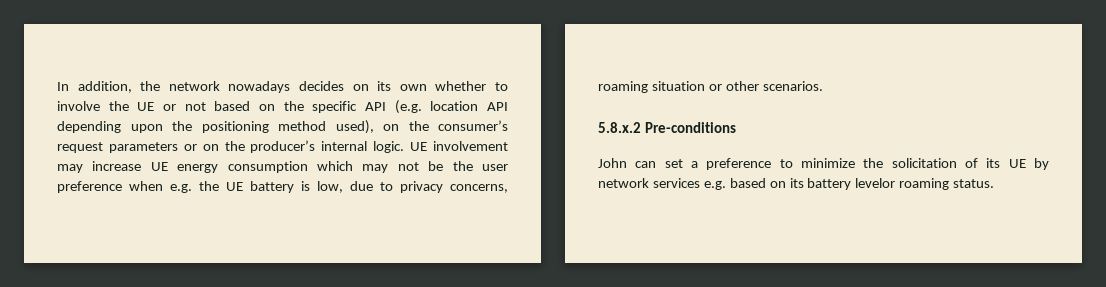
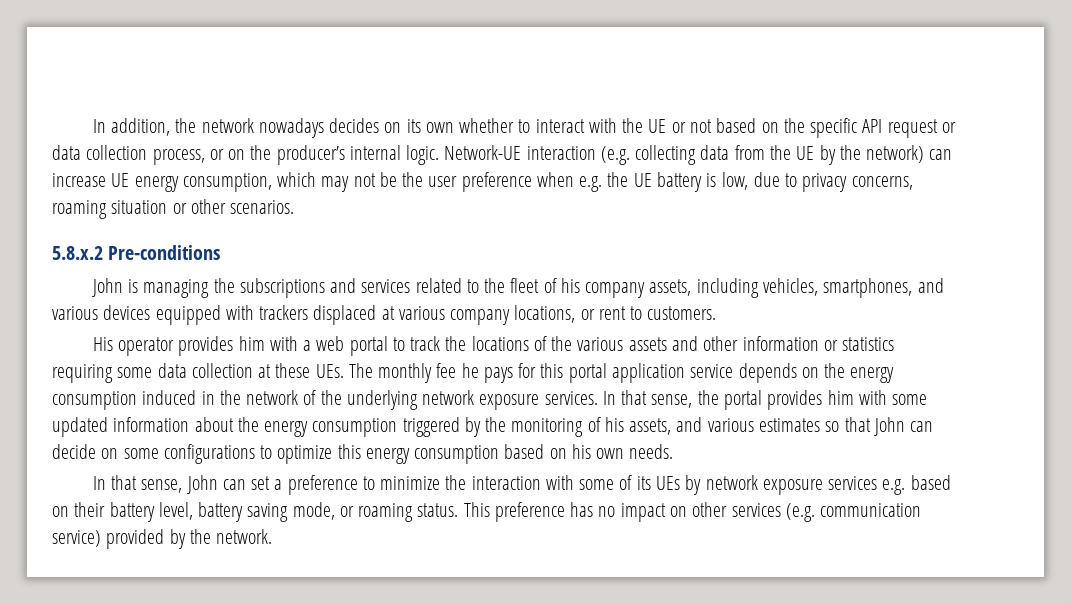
[57,101,100,111] involve -> [535,118,617,133] interact with
[394,100,508,114] [57,120,508,134] [57,142,178,153] (e.g. location API depending upon the positioning method used), on the consumer’s request parameters -> [887,119,956,138] [52,145,205,165] request or data collection process,
[410,141,509,151] [57,164,83,173] UE involvement may -> [444,145,953,165] Network-UE interaction (e.g. collecting data from the UE by the network) can
[227,161,308,173] consumption -> [182,173,272,192] consumption,
(627, 163) none -> [127,278,944,298] [52,305,717,325] [92,336,895,356] [52,363,895,383] [52,390,928,410] [52,417,934,437] [52,444,674,464] [92,475,218,494] is managing the subscriptions and services related to the fleet of his company assets, including vehicles, smartphones, and various devices equipped with trackers displaced at various company locations, or rent to customers. // His operator provides him with a web portal to track the locations of the various assets and other information or statistics requiring some data collection at these UEs. The monthly fee he pays for this portal application service depends on the energy consumption induced in the network of the underlying network exposure services. In that sense, the portal provides him with some updated information about the energy consumption triggered by the monitoring of his assets, and various estimates so that John can decide on some configurations to optimize this energy consumption based on his own needs. // In that sense, John
[891,158,957,168] solicitation -> [471,475,615,490] interaction with some
[1008,159,1026,168] UE -> [655,476,680,490] UEs
(649, 183) none -> [762,479,823,495] exposure
[789,178,995,190] its battery levelor roaming status. -> [74,502,922,522] [52,529,273,549] their battery level, battery saving mode, or roaming status. This preference has no impact on other services (e.g. communication service) provided by the network.

